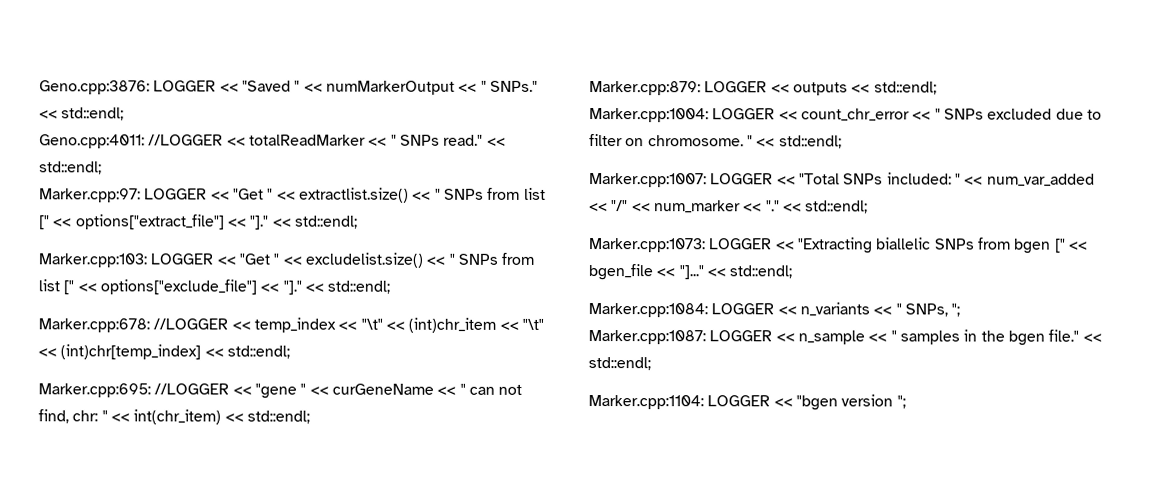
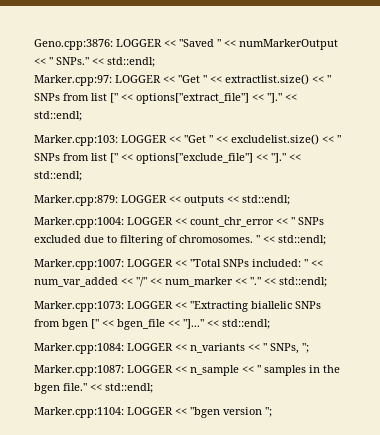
[39,134,506,149] [39,161,102,175] // Geno.cpp:4011: //LOGGER << totalReadMarker << " SNPs read." << std::endl; -> (155, 62) none
[38,317,544,333] [38,344,290,360] [38,383,523,399] [38,409,310,425] // Marker.cpp:678: //LOGGER << temp_index << "\t" << (int)chr_item << "\t" << (int)chr[temp_index] << std::endl; // Marker.cpp:695: //LOGGER << "gene " << curGeneName << " can not find, chr: " << int(chr_item) << std::endl; -> (82, 176) none
[589,134,744,147] filter on chromosome. -> [120,235,253,246] filtering of chromosomes.

